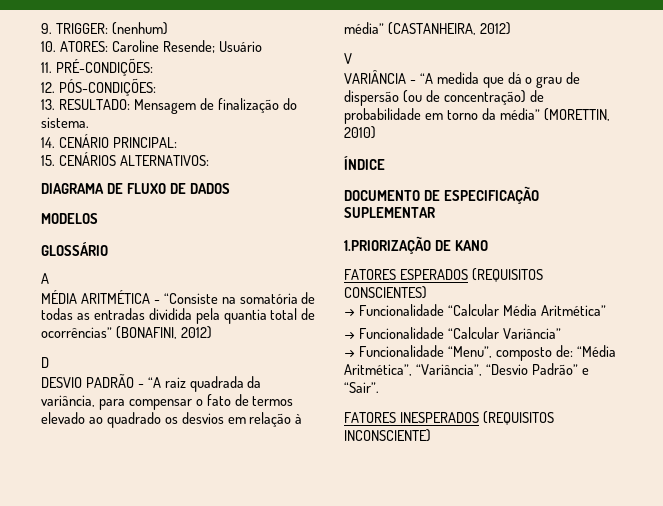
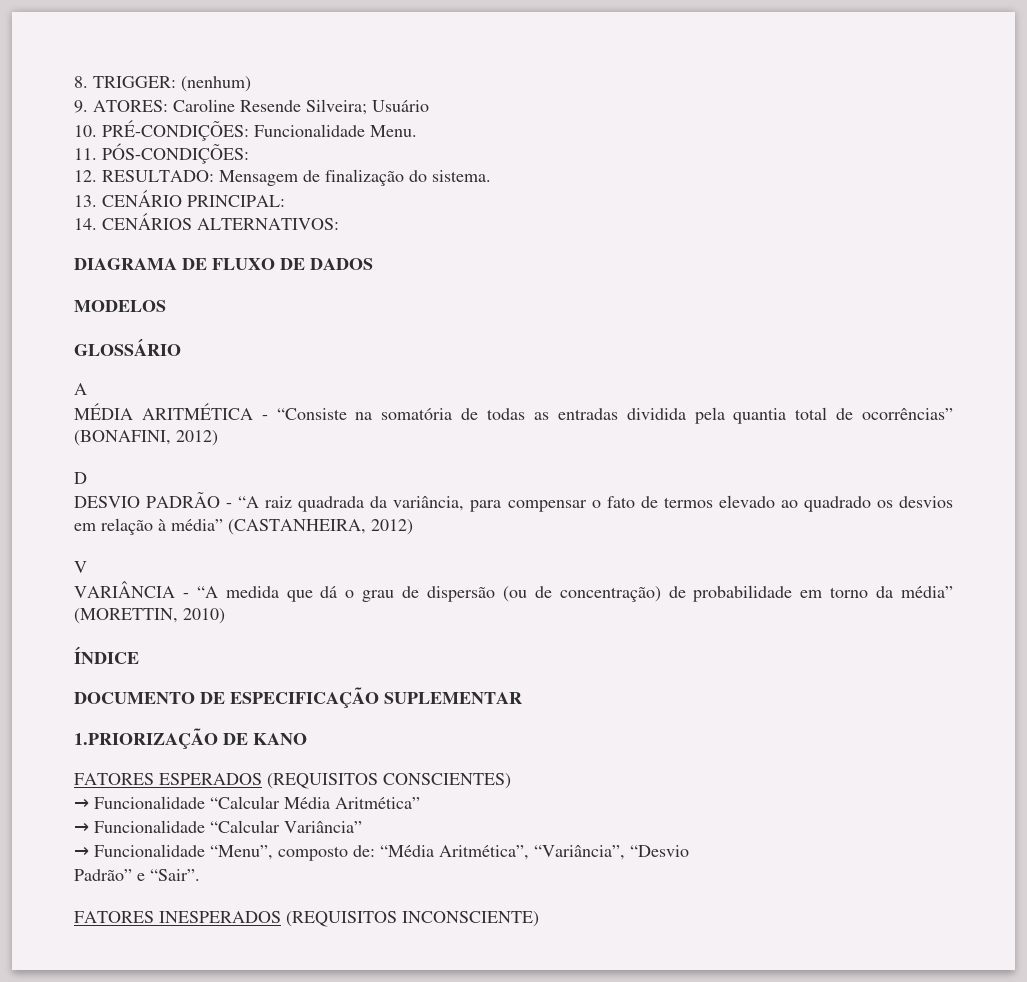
[41,23,52,34] 9. -> [74,76,88,88] 8.
[41,41,56,52] 10. -> [74,100,88,113] 9.
[162,40,215,53] Resende; -> [240,99,367,115] Resende Silveira;
(262, 46) none -> [74,120,417,141] // 10. PRÉ-CONDIÇÕES: Funcionalidade Menu.
[55,58,153,76] PRÉ-CONDIÇÕES: -> [102,143,249,164] PÓS-CONDIÇÕES:
[58,78,156,96] [41,99,55,110] PÓS-CONDIÇÕES: // 13. -> (97, 176) none
[41,137,55,148] 14. -> [74,195,97,207] 13.
[41,155,55,166] 15. -> [74,218,97,230] 14.
(528, 369) none -> (689, 851) //

